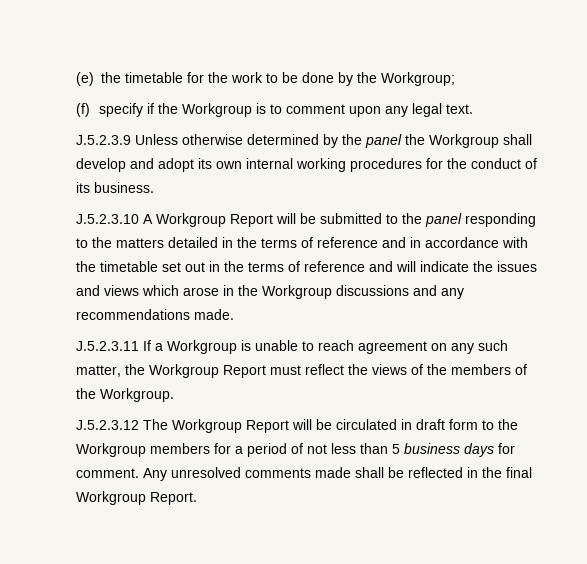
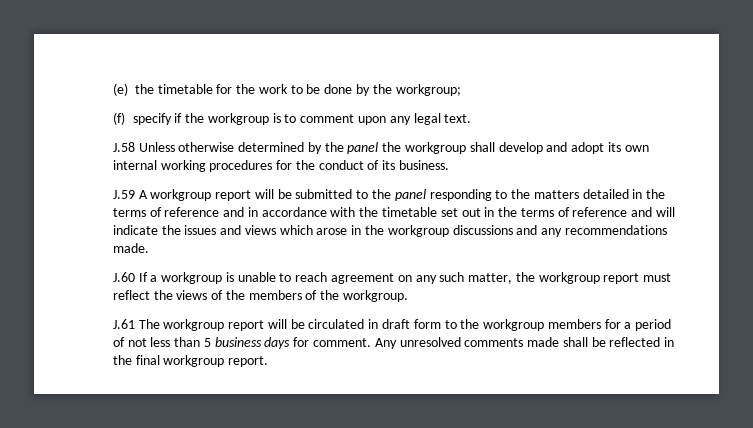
[381,72,456,86] Workgroup; -> [395,84,461,96] workgroup;
[181,103,252,117] Workgroup -> [207,113,269,125] workgroup
[76,135,132,145] J.5.2.3.9 -> [112,142,135,152] J.58
[429,134,500,148] Workgroup -> [405,142,467,154] workgroup
[76,213,274,227] J.5.2.3.10 A Workgroup Report -> [112,189,252,201] J.59 A workgroup report
[262,285,333,299] Workgroup -> [387,225,449,237] workgroup
[76,341,140,351] J.5.2.3.11 -> [112,272,135,282] J.60
[167,340,238,354] Workgroup -> [161,272,223,284] workgroup
[149,364,267,378] Workgroup Report -> [538,272,640,284] workgroup report
[100,388,175,402] [76,419,290,433] Workgroup. // J.5.2.3.12 The Workgroup Report -> [343,290,409,302] [112,319,265,331] workgroup. // J.61 The workgroup report
[76,443,147,457] Workgroup -> [483,319,545,331] workgroup
[76,491,198,505] Workgroup Report. -> [163,355,269,367] workgroup report.

